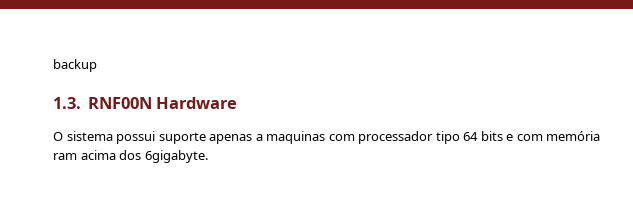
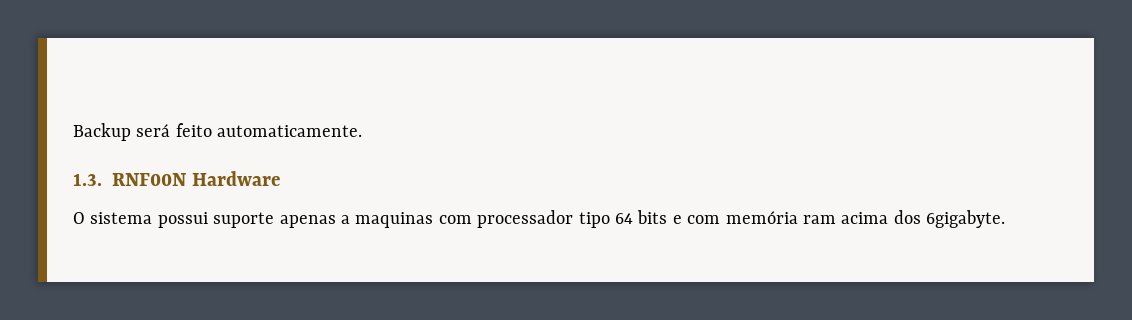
[53,59,97,72] backup -> [73,123,363,141] Backup será feito automaticamente.

